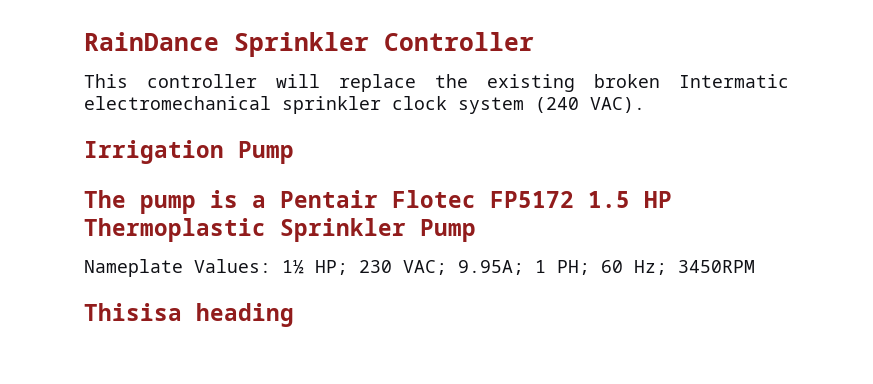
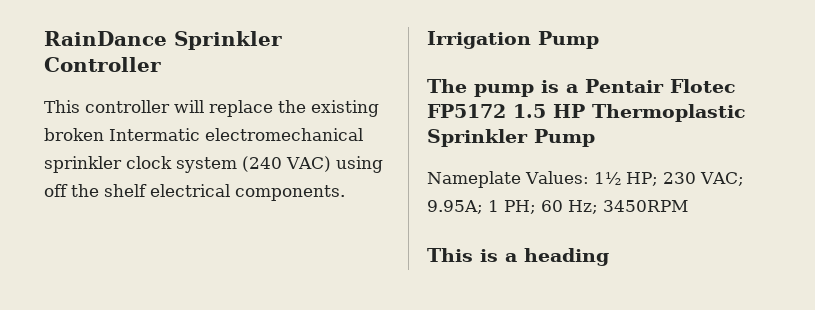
[590,97,645,113] VAC). -> [286,156,383,173] [44,184,345,201] VAC) using off the shelf electrical components.
[84,303,182,321] Thisisa -> [427,248,517,262] This is a

